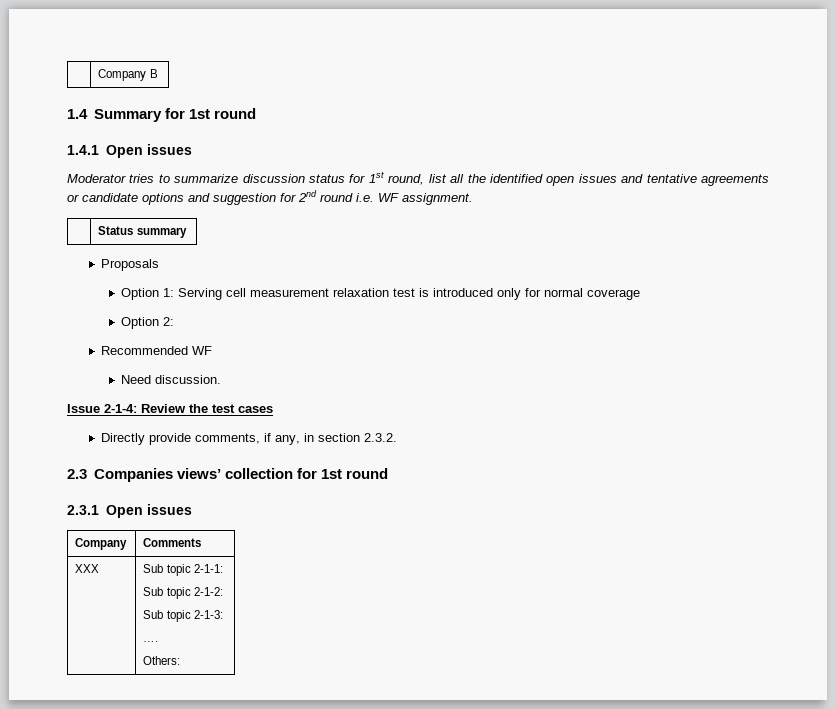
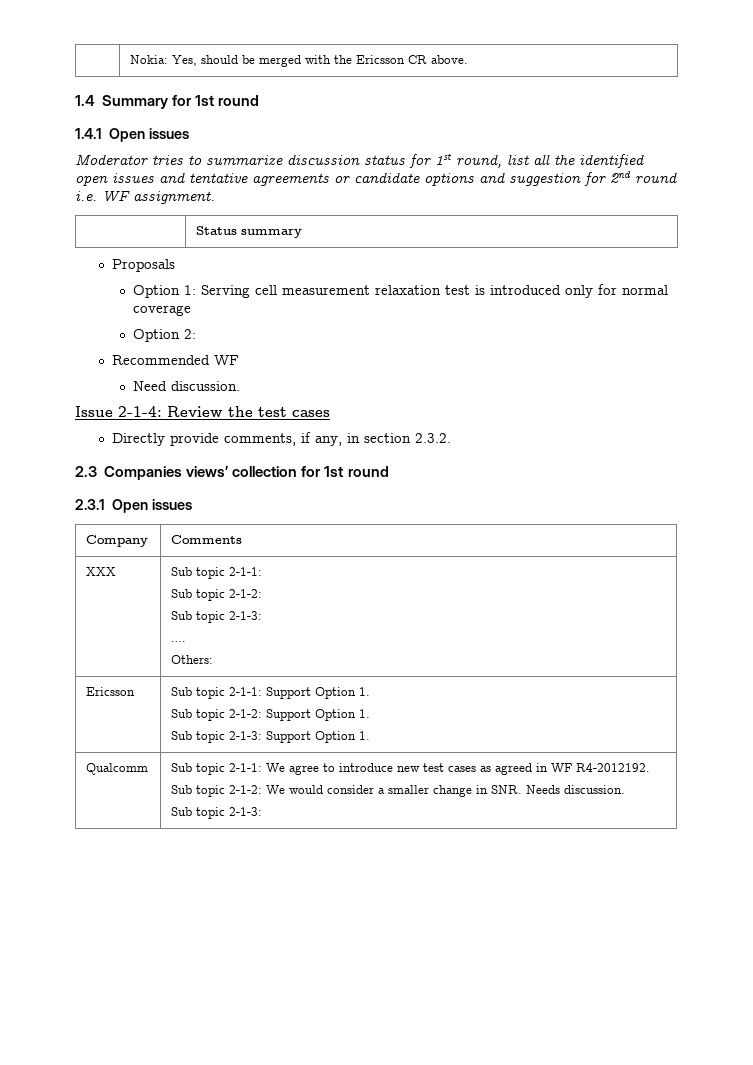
[98,69,158,81] | Company B -> [129,55,468,67] | Nokia: Yes, should be merged with the Ericsson CR above.
(181, 660) none -> [85,687,135,696] [170,687,370,699] [170,709,370,721] [170,731,370,743] [85,763,148,775] [170,763,650,775] [170,785,625,797] [170,807,262,819] // Ericsson | Sub topic 2-1-1: Support Option 1. // Sub topic 2-1-2: Support Option 1. // Sub topic 2-1-3: Support Option 1. // Qualcomm | Sub topic 2-1-1: We agree to introduce new test cases as agreed in WF R4-2012192. // Sub topic 2-1-2: We would consider a smaller change in SNR. Needs discussion. // Sub topic 2-1-3:

